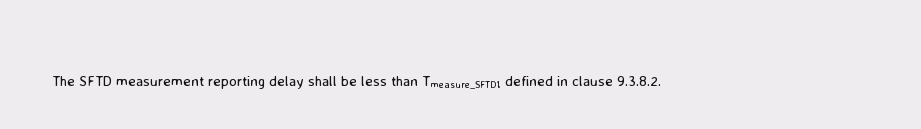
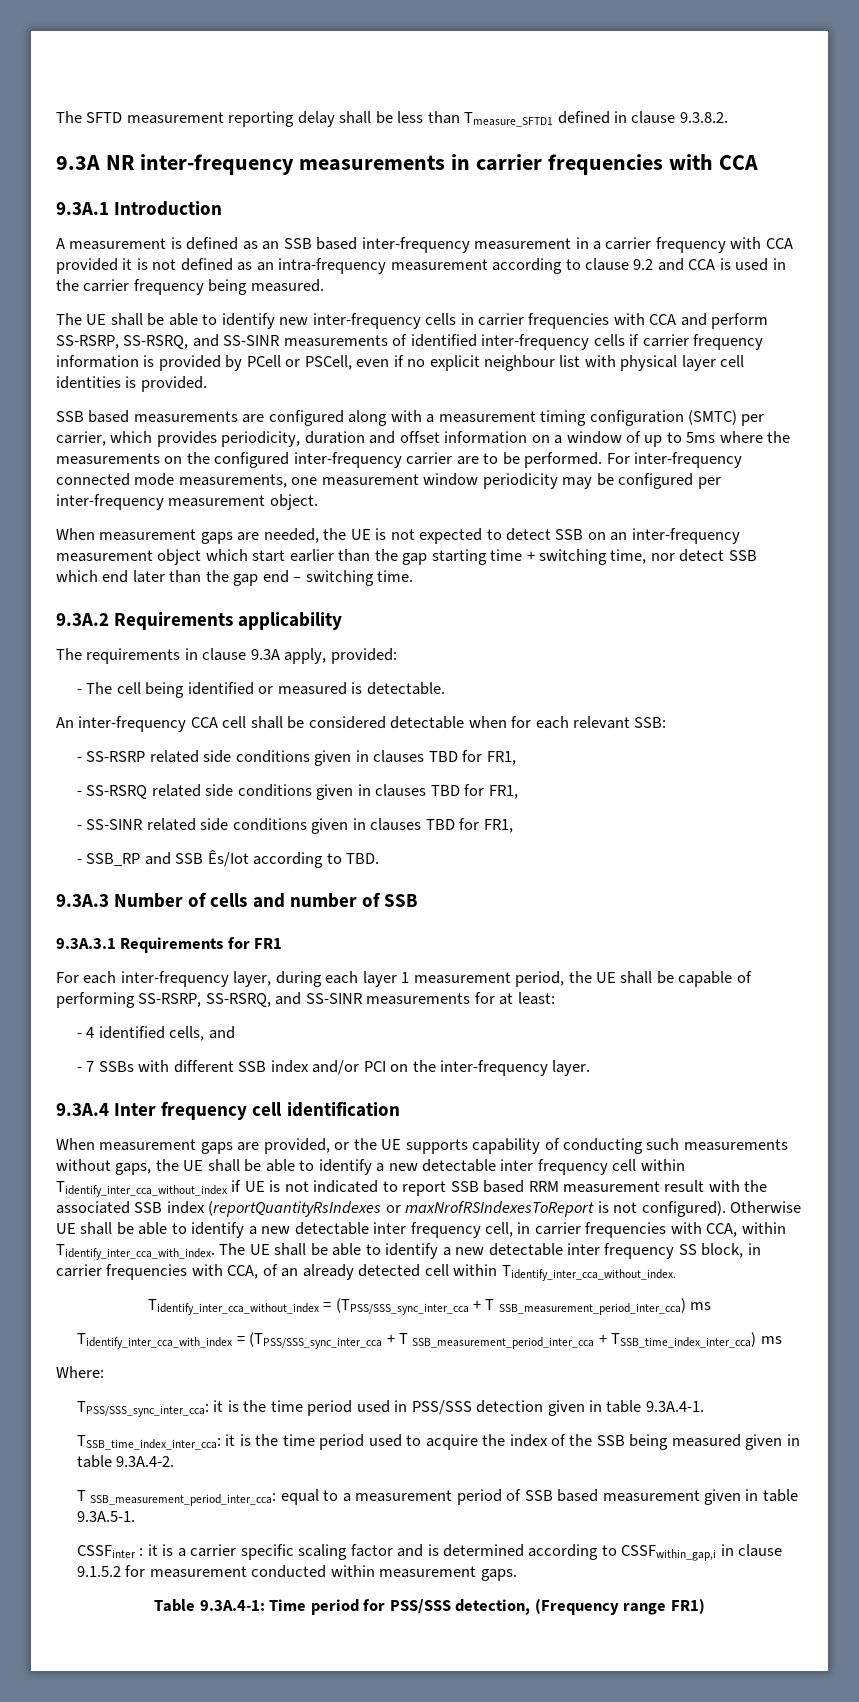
(661, 81) none -> [56,154,758,175] [56,201,223,216] [56,237,793,253] [56,258,786,274] [56,279,324,295] [56,313,769,329] [56,334,764,350] [56,355,745,371] [56,376,207,392] [56,410,765,426] [56,431,791,447] [56,452,743,468] [56,473,721,489] [56,494,318,510] [56,528,740,544] [56,549,757,565] [56,570,414,586] [56,612,343,630] [56,648,397,664] [77,682,445,698] [56,716,667,732] [77,750,516,766] [77,784,518,800] [77,818,513,834] [77,850,380,868] [56,892,418,908] [56,937,283,953] [56,971,752,987] [56,992,555,1008] [77,1026,235,1041] [77,1060,591,1076] [56,1101,400,1120] [56,1138,788,1154] [56,1159,685,1175] [56,1180,768,1197] [56,1201,802,1217] [56,1222,786,1238] [56,1243,761,1260] [56,1264,676,1281] [147,1298,712,1315] [77,1332,782,1349] [56,1366,104,1378] [77,1400,704,1417] [77,1434,800,1450] [77,1455,175,1468] [77,1489,798,1506] [77,1511,136,1522] [77,1544,783,1561] [77,1565,517,1581] [154,1598,705,1615] // 9.3A NR inter-frequency measurements in carrier frequencies with CCA // 9.3A.1 Introduction // A measurement is defined as an SSB based inter-frequency measurement in a carrier frequency with CCA provided it is not defined as an intra-frequency measurement according to clause 9.2 and CCA is used in the carrier frequency being measured. // The UE shall be able to identify new inter-frequency cells in carrier frequencies with CCA and perform SS-RSRP, SS-RSRQ, and SS-SINR measurements of identified inter-frequency cells if carrier frequency information is provided by PCell or PSCell, even if no explicit neighbour list with physical layer cell identities is provided. // SSB based measurements are configured along with a measurement timing configuration (SMTC) per carrier, which provides periodicity, duration and offset information on a window of up to 5ms where the measurements on the configured inter-frequency carrier are to be performed. For inter-frequency connected mode measurements, one measurement window periodicity may be configured per inter-frequency measurement object. // When measurement gaps are needed, the UE is not expected to detect SSB on an inter-frequency measurement object which start earlier than the gap starting time + switching time, nor detect SSB which end later than the gap end – switching time. // 9.3A.2 Requirements applicability // The requirements in clause 9.3A apply, provided: // - The cell being identified or measured is detectable. // An inter-frequency CCA cell shall be considered detectable when for each relevant SSB: // - SS-RSRP related side conditions given in clauses TBD for FR1, // - SS-RSRQ related side conditions given in clauses TBD for FR1, // - SS-SINR related side conditions given in clauses TBD for FR1, // - SSB_RP and SSB Ês/Iot according to TBD. // 9.3A.3 Number of cells and number of SSB // 9.3A.3.1 Requirements for FR1 // For each inter-frequency layer, during each layer 1 measurement period, the UE shall be capable of performing SS-RSRP, SS-RSRQ, and SS-SINR measurements for at least: // - 4 identified cells, and // - 7 SSBs with different SSB index and/or PCI on the inter-frequency layer. // 9.3A.4 Inter frequency cell identification // When measurement gaps are provided, or the UE supports capability of conducting such measurements without gaps, the UE shall be able to identify a new detectable inter frequency cell within Tidentify_inter_cca_without_index if UE is not indicated to report SSB based RRM measurement result with the associated SSB index (reportQuantityRsIndexes or maxNrofRSIndexesToReport is not configured). Otherwise UE shall be able to identify a new detectable inter frequency cell, in carrier frequencies with CCA, within Tidentify_inter_cca_with_index. The UE shall be able to identify a new detectable inter frequency SS block, in carrier frequencies with CCA, of an already detected cell within Tidentify_inter_cca_without_index. // Tidentify_inter_cca_without_index = (TPSS/SSS_sync_inter_cca + T SSB_measurement_period_inter_cca) ms // Tidentify_inter_cca_with_index = (TPSS/SSS_sync_inter_cca + T SSB_measurement_period_inter_cca + TSSB_time_index_inter_cca) ms // Where: // TPSS/SSS_sync_inter_cca: it is the time period used in PSS/SSS detection given in table 9.3A.4-1. // TSSB_time_index_inter_cca: it is the time period used to acquire the index of the SSB being measured given in table 9.3A.4-2. // T SSB_measurement_period_inter_cca: equal to a measurement period of SSB based measurement given in table 9.3A.5-1. // CSSFinter : it is a carrier specific scaling factor and is determined according to CSSFwithin_gap,i in clause 9.1.5.2 for measurement conducted within measurement gaps. // Table 9.3A.4-1: Time period for PSS/SSS detection, (Frequency range FR1)

